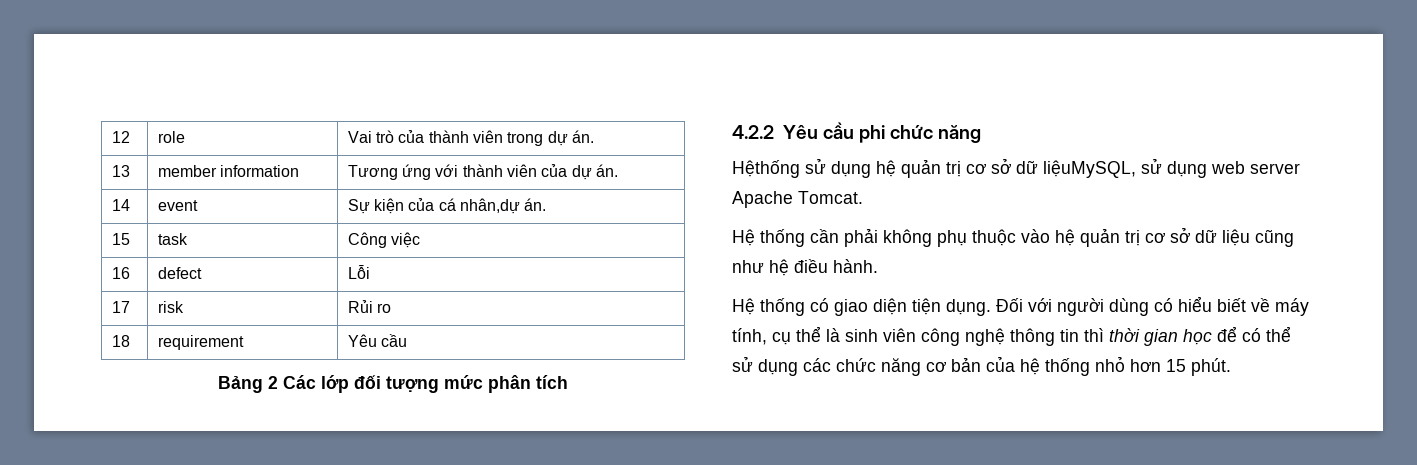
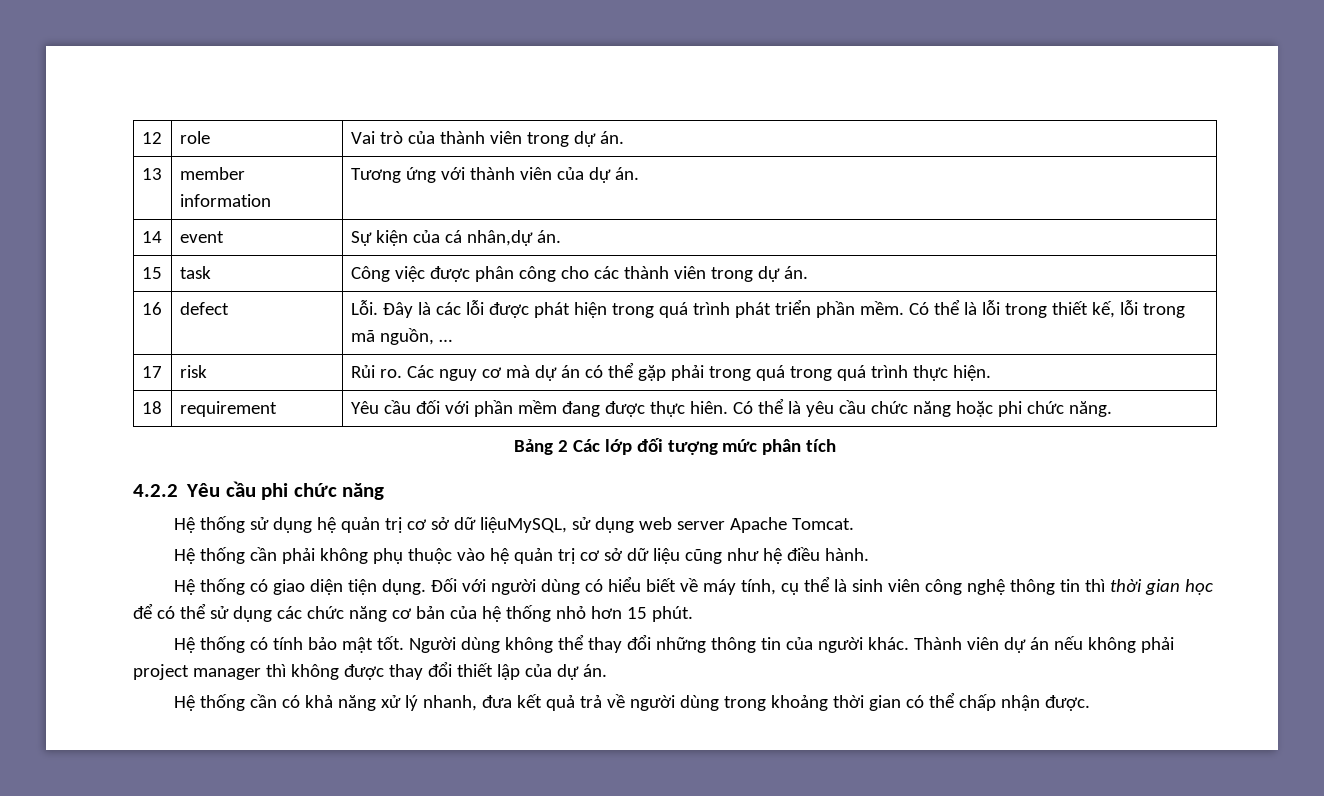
[111,267,130,279] [157,267,202,279] [347,265,370,279] [111,301,130,313] [157,301,184,313] [347,300,392,313] [111,335,130,347] [157,335,244,350] [347,334,408,347] // 16 | defect | Lỗi // 17 | risk | Rủi ro // 18 | requirement | Yêu cầu -> [429,266,808,282] [141,302,162,315] [179,302,229,315] [350,299,1185,318] [350,328,452,345] [141,366,162,378] [179,365,207,378] [350,362,991,381] [141,401,162,414] [179,401,277,417] [350,398,1112,417] được phân công cho các thành viên trong dự án. // 16 | defect | Lỗi. Đây là các lỗi được phát hiện trong quá trình phát triển phần mềm. Có thể là lỗi trong thiết kế, lỗi trong mã nguồn, … // 17 | risk | Rủi ro. Các nguy cơ mà dự án có thể gặp phải trong quá trong quá trình thực hiện. // 18 | requirement | Yêu cầu đối với phần mềm đang được thực hiên. Có thể là yêu cầu chức năng hoặc phi chức năng.
[732,160,800,178] Hệthống -> [174,516,246,533] Hệ thống
(1231, 367) none -> [174,634,1175,653] [133,661,607,680] [174,692,1091,711] // Hệ thống có tính bảo mật tốt. Người dùng không thể thay đổi những thông tin của người khác. Thành viên dự án nếu không phải project manager thì không được thay đổi thiết lập của dự án. // Hệ thống cần có khả năng xử lý nhanh, đưa kết quả trả về người dùng trong khoảng thời gian có thể chấp nhận được.

